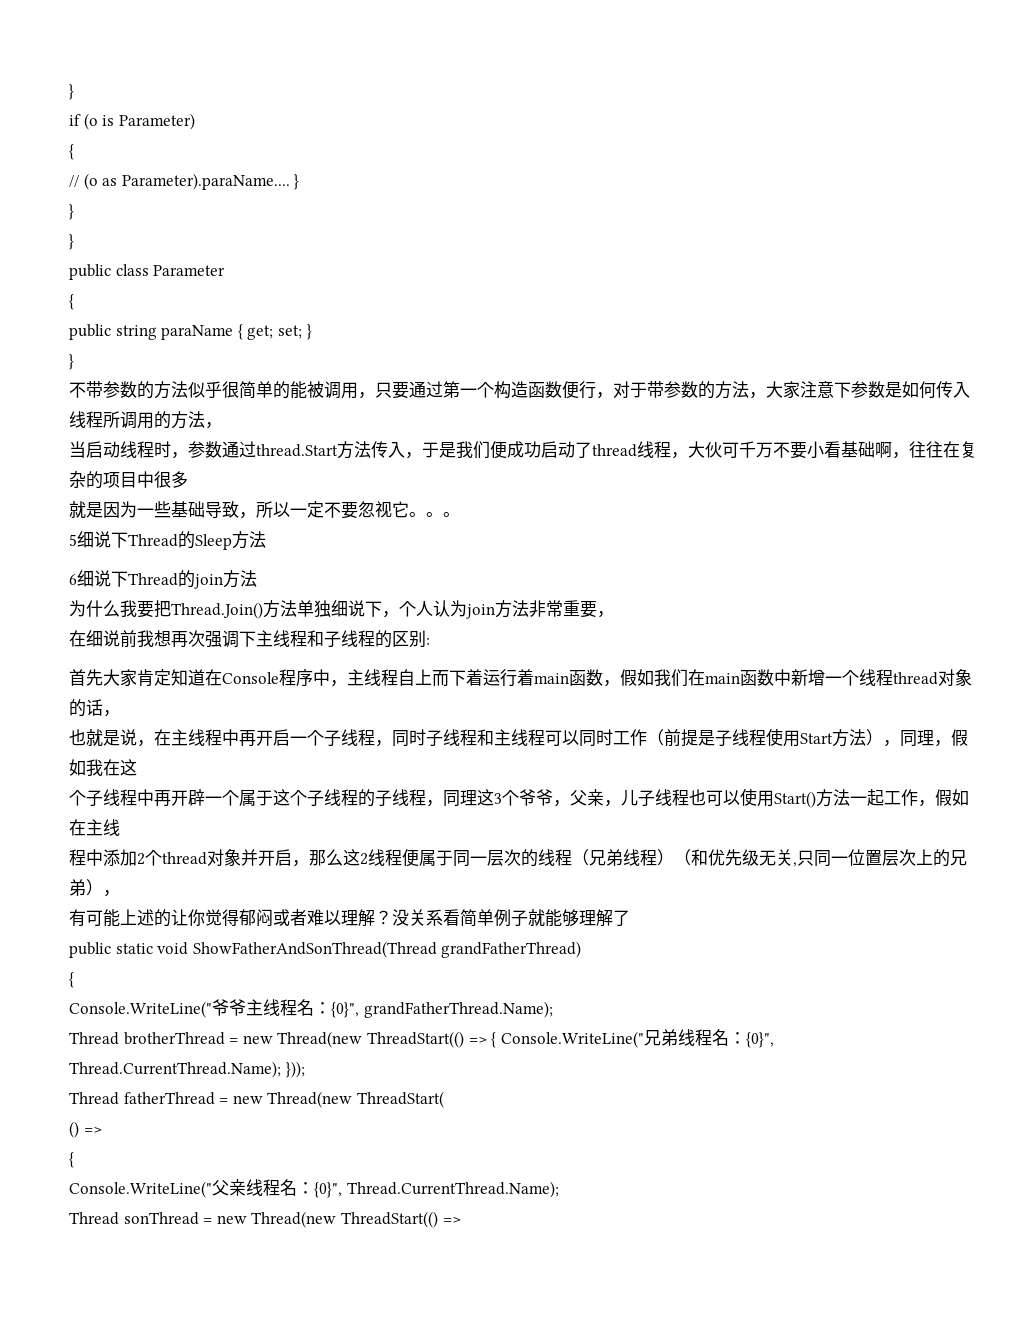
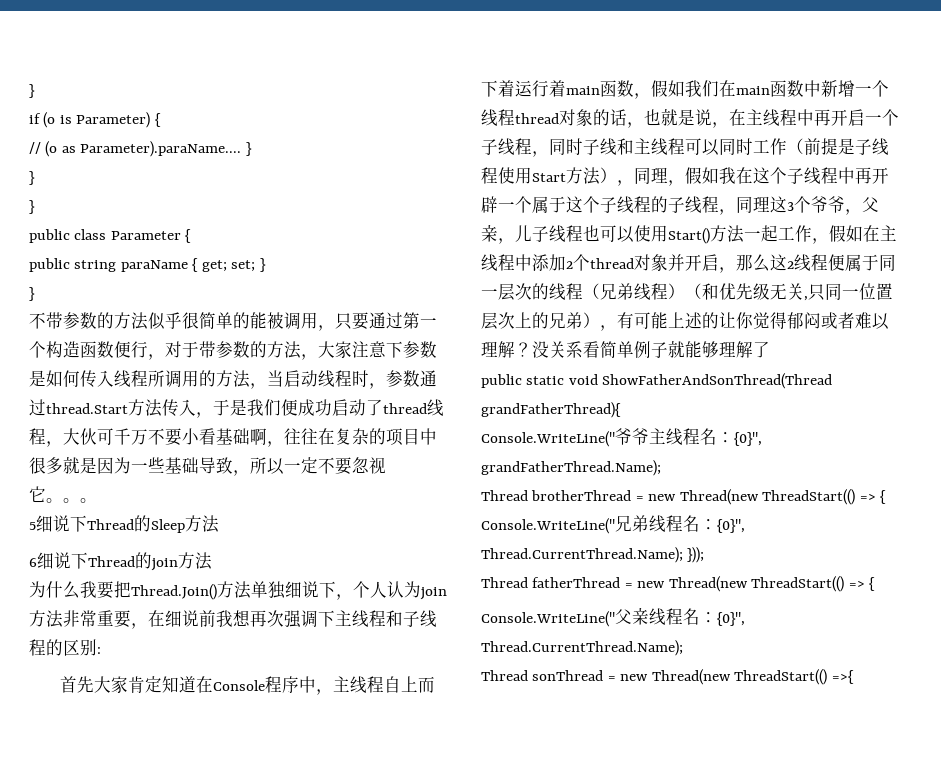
(195, 121) // -> (151, 120) none
(226, 270) // -> (181, 235) none
(222, 425) // -> (267, 386) none
(188, 479) // -> (63, 465) none
(614, 614) // -> (148, 626) none
(120, 713) // -> (644, 125) none
[460,729,477,746] 程 -> (617, 147) none
(137, 767) // -> (770, 175) none
(120, 827) // -> (498, 263) none
(120, 893) // -> (617, 328) none
[441,941,582,958] [69,972,74,988] grandFatherThread) // { -> [481,402,621,418] grandFatherThread){
[356,1091,444,1108] [69,1121,102,1138] ThreadStart( // () => // -> [751,576,865,592] ThreadStart(() =>
[442,1217,461,1224] => -> [831,670,854,684] =>{

